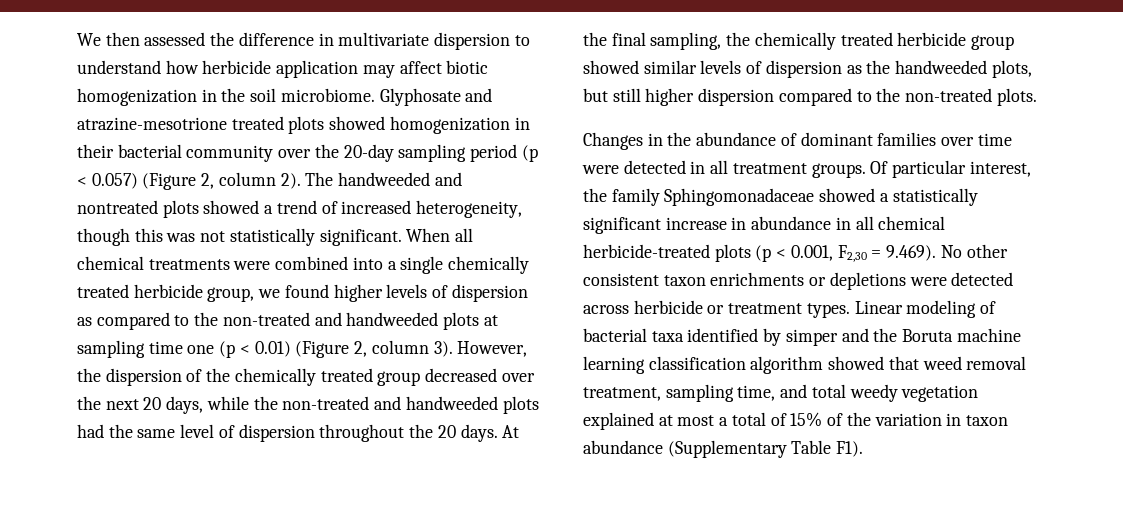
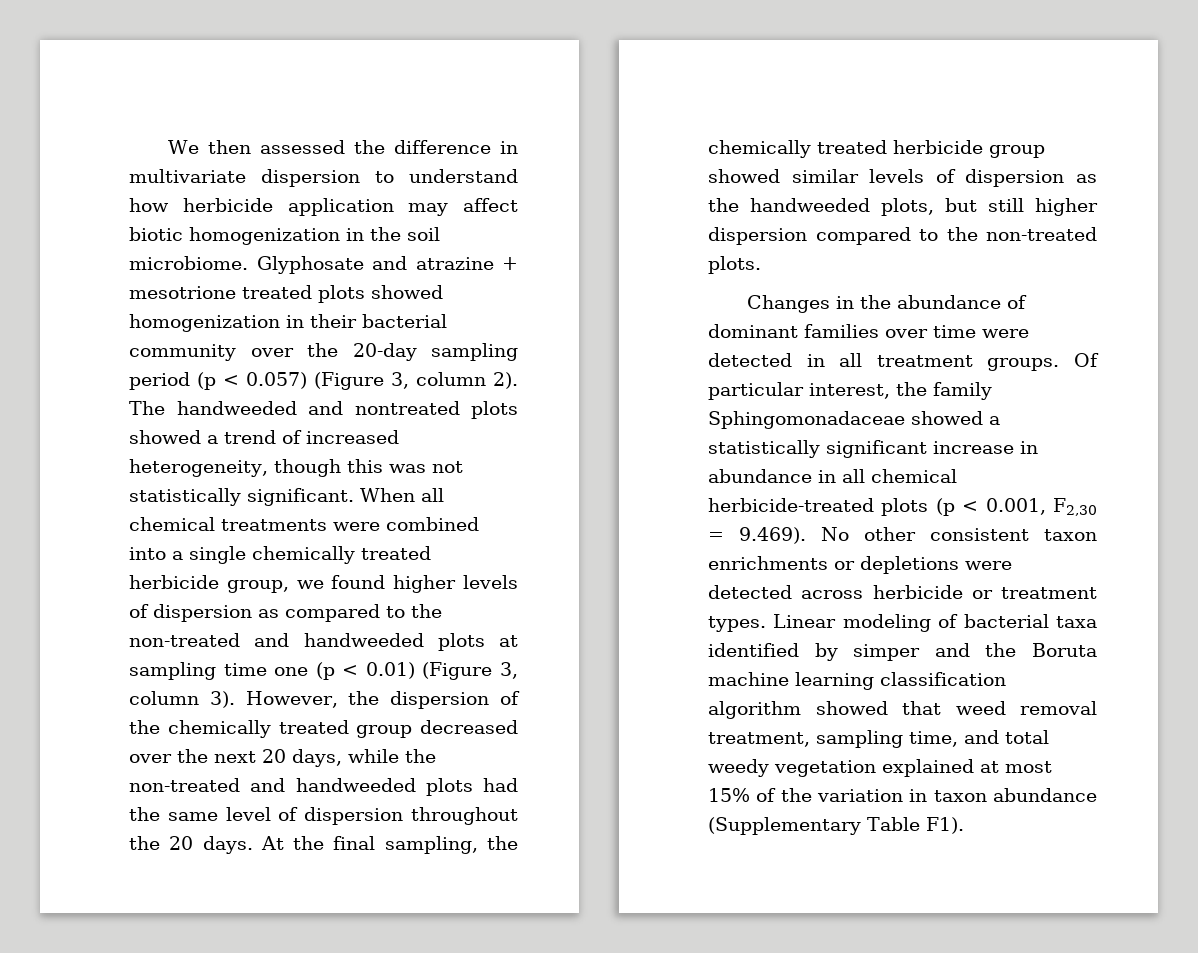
[77,117,227,131] atrazine-mesotrione -> [415,257,518,270] [129,286,236,299] atrazine + mesotrione
[201,173,215,189] 2, -> [391,372,409,389] 3,
[354,341,368,357] 2, -> [500,662,518,679] 3,
[719,412,787,426] a total of -> (1052, 767) none

